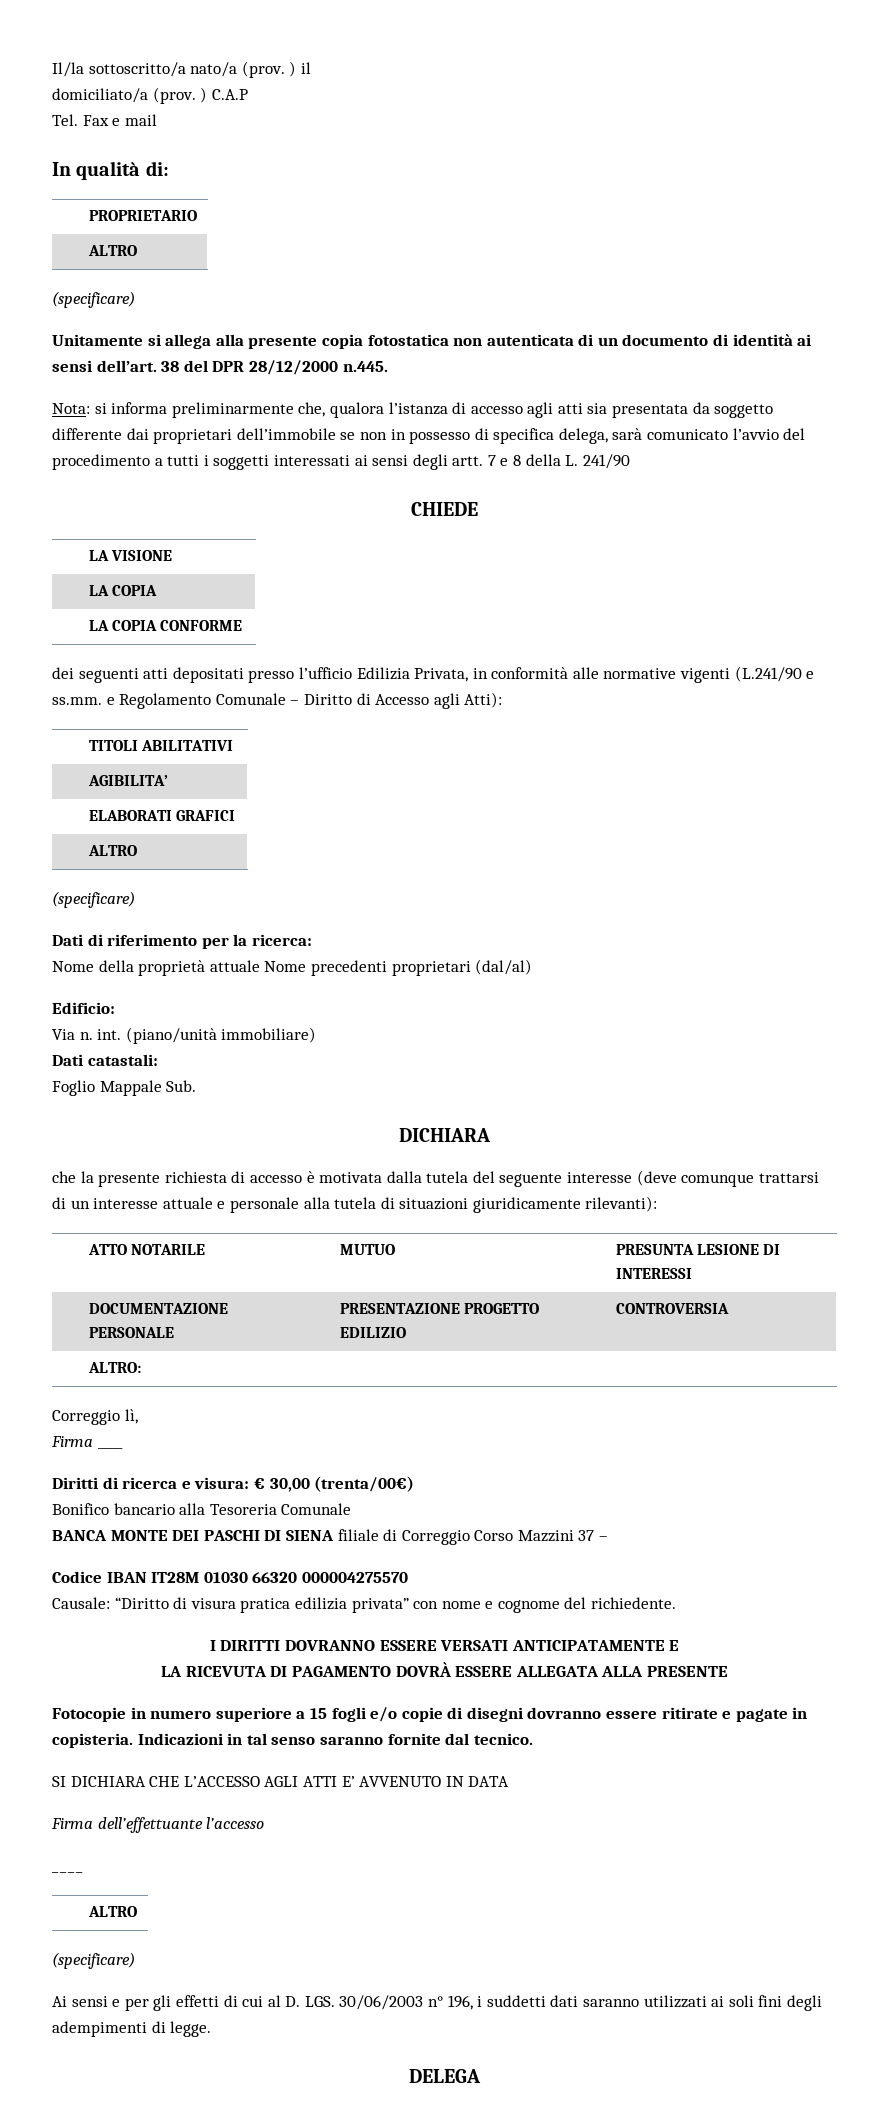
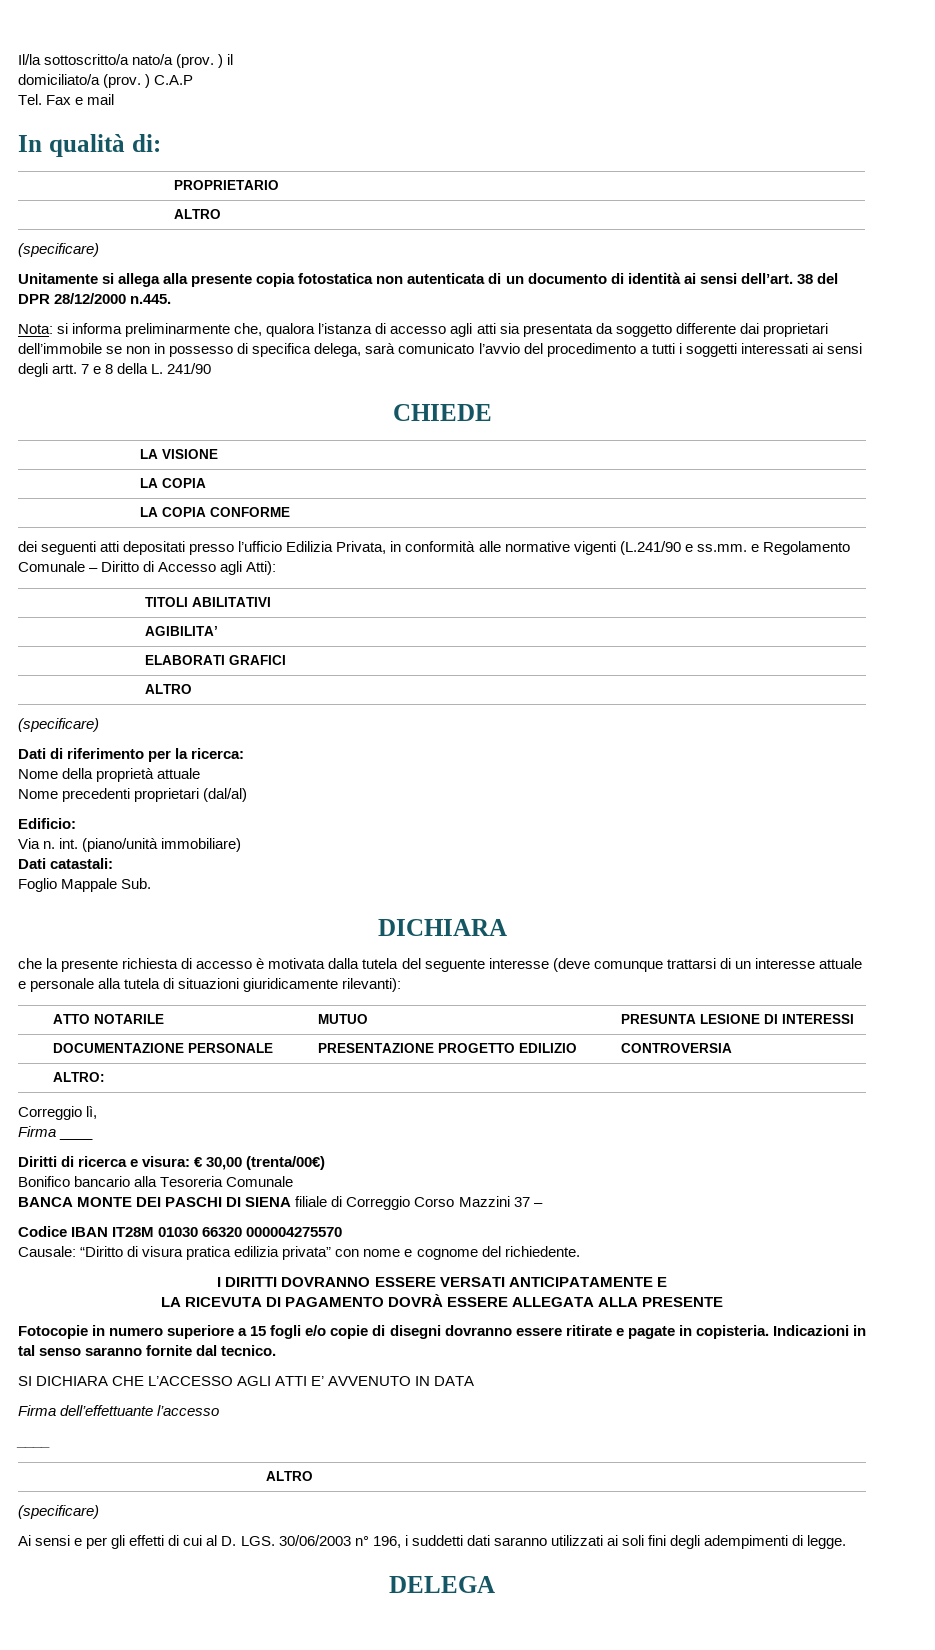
(260, 966) none -> (201, 773) //

